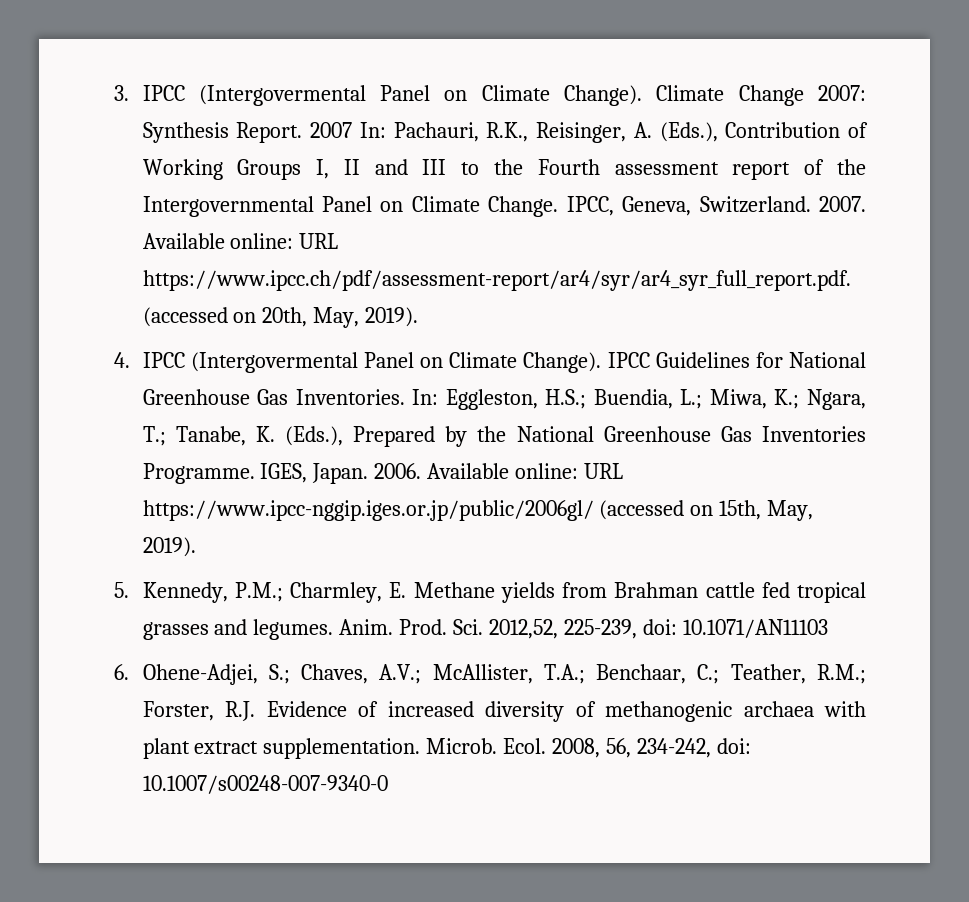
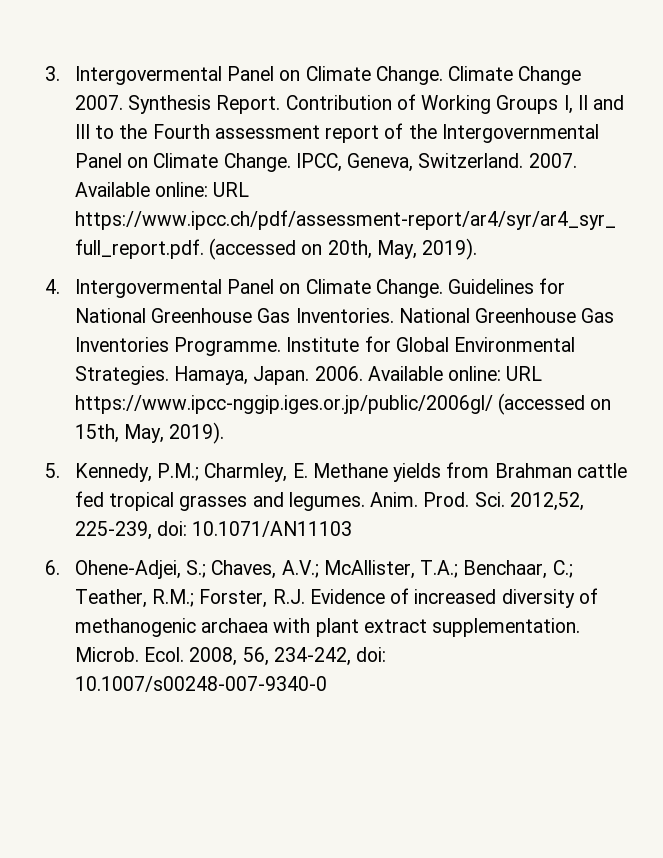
[142,85,643,106] IPCC (Intergovermental Panel on Climate Change). -> [74,66,443,85] Intergovermental Panel on Climate Change.
[817,85,866,101] 2007: -> [74,95,123,110] 2007.
[310,122,718,143] 2007 In: Pachauri, R.K., Reisinger, A. (Eds.), -> (281, 104) none
[142,352,650,373] IPCC (Intergovermental Panel on Climate Change). IPCC -> [74,279,443,298] Intergovermental Panel on Climate Change.
[412,389,866,410] [142,426,507,447] In: Eggleston, H.S.; Buendia, L.; Miwa, K.; Ngara, T.; Tanabe, K. (Eds.), Prepared by the -> (394, 315) none
[260,463,308,483] IGES, -> [286,336,576,352] [74,366,249,385] Institute for Global Environmental Strategies. Hamaya,

